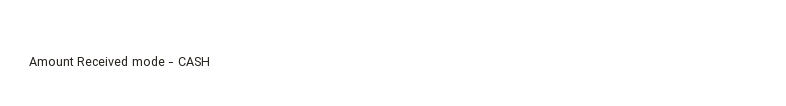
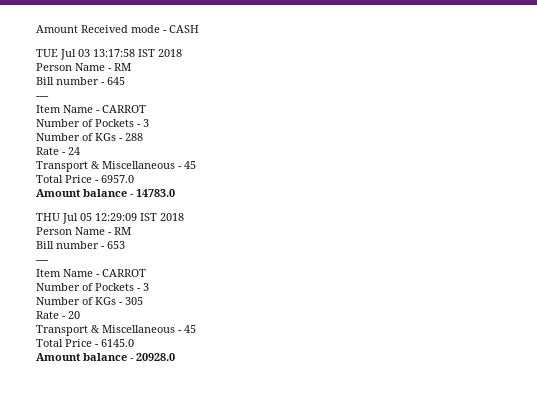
(210, 61) none -> [36,49,182,60] [36,63,131,71] [36,77,125,85] [36,96,49,99] [36,105,146,113] [36,119,149,127] [36,133,143,141] [36,147,80,155] [36,161,196,172] [36,175,134,183] [36,189,175,197] [36,213,184,224] [36,227,131,235] [36,241,125,249] [36,260,49,263] [36,269,146,277] [36,283,149,291] [36,297,143,305] [36,311,80,319] [36,325,196,336] [36,339,134,347] [36,353,175,361] // TUE Jul 03 13:17:58 IST 2018 // Person Name - RM // Bill number - 645 // ---- // Item Name - CARROT // Number of Pockets - 3 // Number of KGs - 288 // Rate - 24 // Transport & Miscellaneous - 45 // Total Price - 6957.0 // Amount balance - 14783.0 // THU Jul 05 12:29:09 IST 2018 // Person Name - RM // Bill number - 653 // ---- // Item Name - CARROT // Number of Pockets - 3 // Number of KGs - 305 // Rate - 20 // Transport & Miscellaneous - 45 // Total Price - 6145.0 // Amount balance - 20928.0

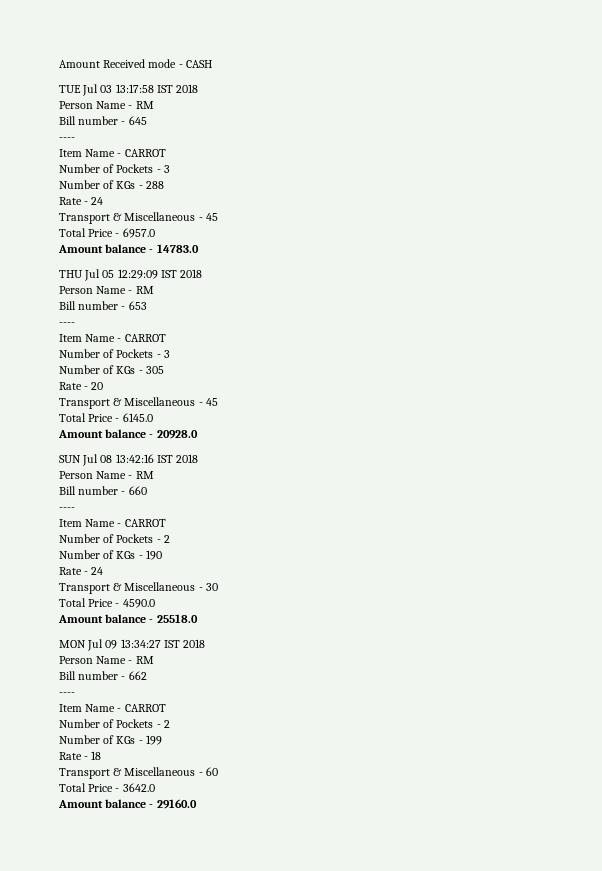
(175, 357) none -> [59,454,199,466] [59,471,154,479] [59,486,147,495] [59,507,75,511] [59,519,166,527] [59,534,170,543] [59,550,162,560] [59,567,104,575] [59,582,218,594] [59,598,155,608] [58,614,198,623] [59,639,206,651] [59,656,154,664] [59,671,147,680] [59,692,75,696] [59,704,166,712] [59,719,170,728] [59,735,162,745] [59,751,102,760] [59,767,218,779] [59,783,155,792] [58,799,197,809] // SUN Jul 08 13:42:16 IST 2018 // Person Name - RM // Bill number - 660 // ---- // Item Name - CARROT // Number of Pockets - 2 // Number of KGs - 190 // Rate - 24 // Transport & Miscellaneous - 30 // Total Price - 4590.0 // Amount balance - 25518.0 // MON Jul 09 13:34:27 IST 2018 // Person Name - RM // Bill number - 662 // ---- // Item Name - CARROT // Number of Pockets - 2 // Number of KGs - 199 // Rate - 18 // Transport & Miscellaneous - 60 // Total Price - 3642.0 // Amount balance - 29160.0

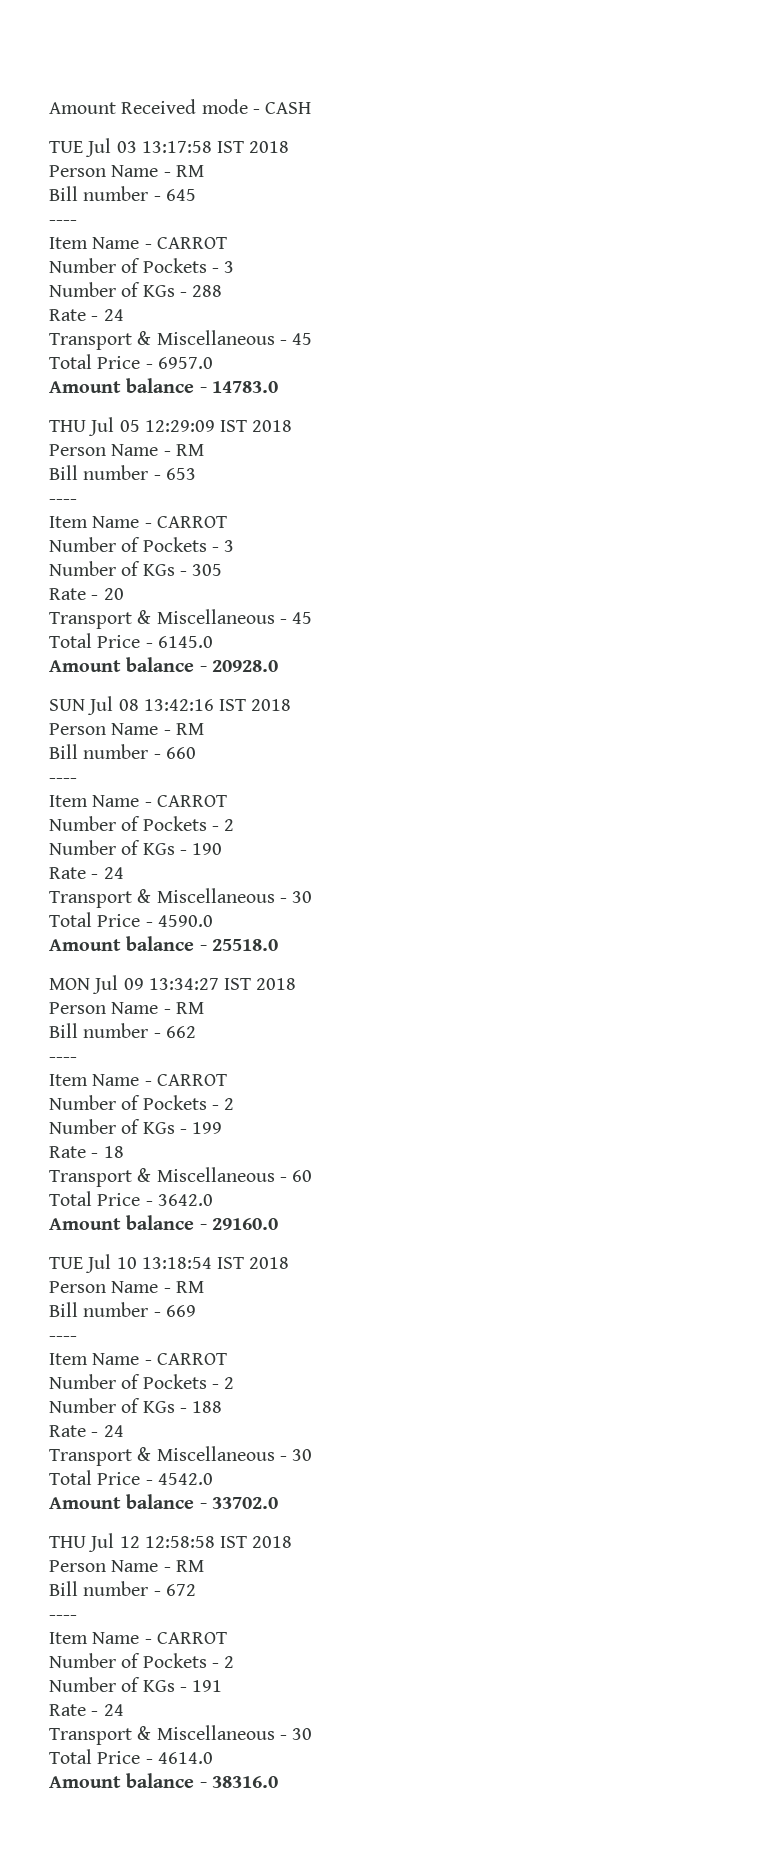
(197, 804) none -> [49,1254,290,1273] [49,1281,204,1293] [49,1302,196,1317] [49,1336,77,1341] [49,1353,227,1365] [49,1374,235,1389] [49,1398,223,1413] [49,1425,124,1437] [49,1446,313,1466] [49,1470,213,1485] [49,1494,278,1509] [49,1533,293,1552] [49,1560,204,1572] [49,1581,196,1596] [49,1615,77,1620] [49,1632,227,1644] [49,1653,235,1668] [49,1677,223,1692] [49,1704,124,1716] [49,1725,313,1745] [49,1749,213,1764] [49,1773,278,1788] // TUE Jul 10 13:18:54 IST 2018 // Person Name - RM // Bill number - 669 // ---- // Item Name - CARROT // Number of Pockets - 2 // Number of KGs - 188 // Rate - 24 // Transport & Miscellaneous - 30 // Total Price - 4542.0 // Amount balance - 33702.0 // THU Jul 12 12:58:58 IST 2018 // Person Name - RM // Bill number - 672 // ---- // Item Name - CARROT // Number of Pockets - 2 // Number of KGs - 191 // Rate - 24 // Transport & Miscellaneous - 30 // Total Price - 4614.0 // Amount balance - 38316.0

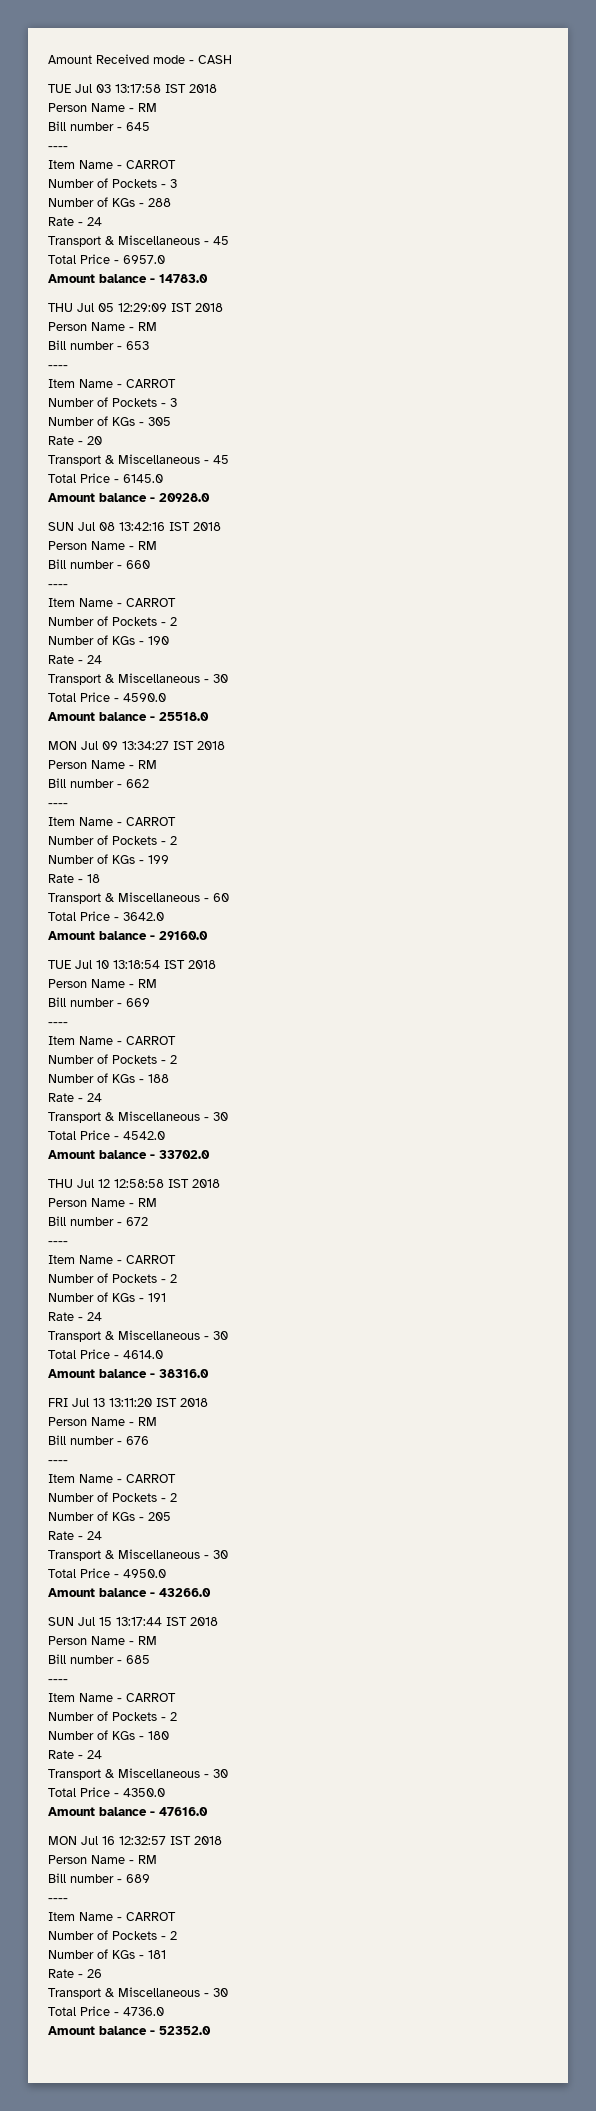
(278, 1782) none -> [48,1398,208,1407] [48,1417,157,1426] [48,1435,149,1445] [48,1460,68,1464] [48,1474,176,1483] [48,1492,177,1502] [48,1511,171,1521] [48,1531,102,1540] [48,1549,228,1561] [48,1568,166,1578] [48,1588,211,1597] [48,1617,218,1626] [48,1636,157,1645] [48,1654,150,1664] [48,1679,68,1683] [48,1693,176,1702] [48,1711,177,1721] [48,1730,169,1740] [48,1750,102,1759] [48,1768,228,1780] [48,1787,165,1797] [48,1807,208,1816] [48,1836,222,1845] [48,1855,157,1864] [48,1873,150,1883] [48,1898,68,1902] [48,1912,176,1921] [48,1930,177,1940] [48,1949,166,1959] [48,1969,102,1978] [48,1987,228,1999] [48,2006,164,2016] [48,2026,211,2035] // FRI Jul 13 13:11:20 IST 2018 // Person Name - RM // Bill number - 676 // ---- // Item Name - CARROT // Number of Pockets - 2 // Number of KGs - 205 // Rate - 24 // Transport & Miscellaneous - 30 // Total Price - 4950.0 // Amount balance - 43266.0 // SUN Jul 15 13:17:44 IST 2018 // Person Name - RM // Bill number - 685 // ---- // Item Name - CARROT // Number of Pockets - 2 // Number of KGs - 180 // Rate - 24 // Transport & Miscellaneous - 30 // Total Price - 4350.0 // Amount balance - 47616.0 // MON Jul 16 12:32:57 IST 2018 // Person Name - RM // Bill number - 689 // ---- // Item Name - CARROT // Number of Pockets - 2 // Number of KGs - 181 // Rate - 26 // Transport & Miscellaneous - 30 // Total Price - 4736.0 // Amount balance - 52352.0

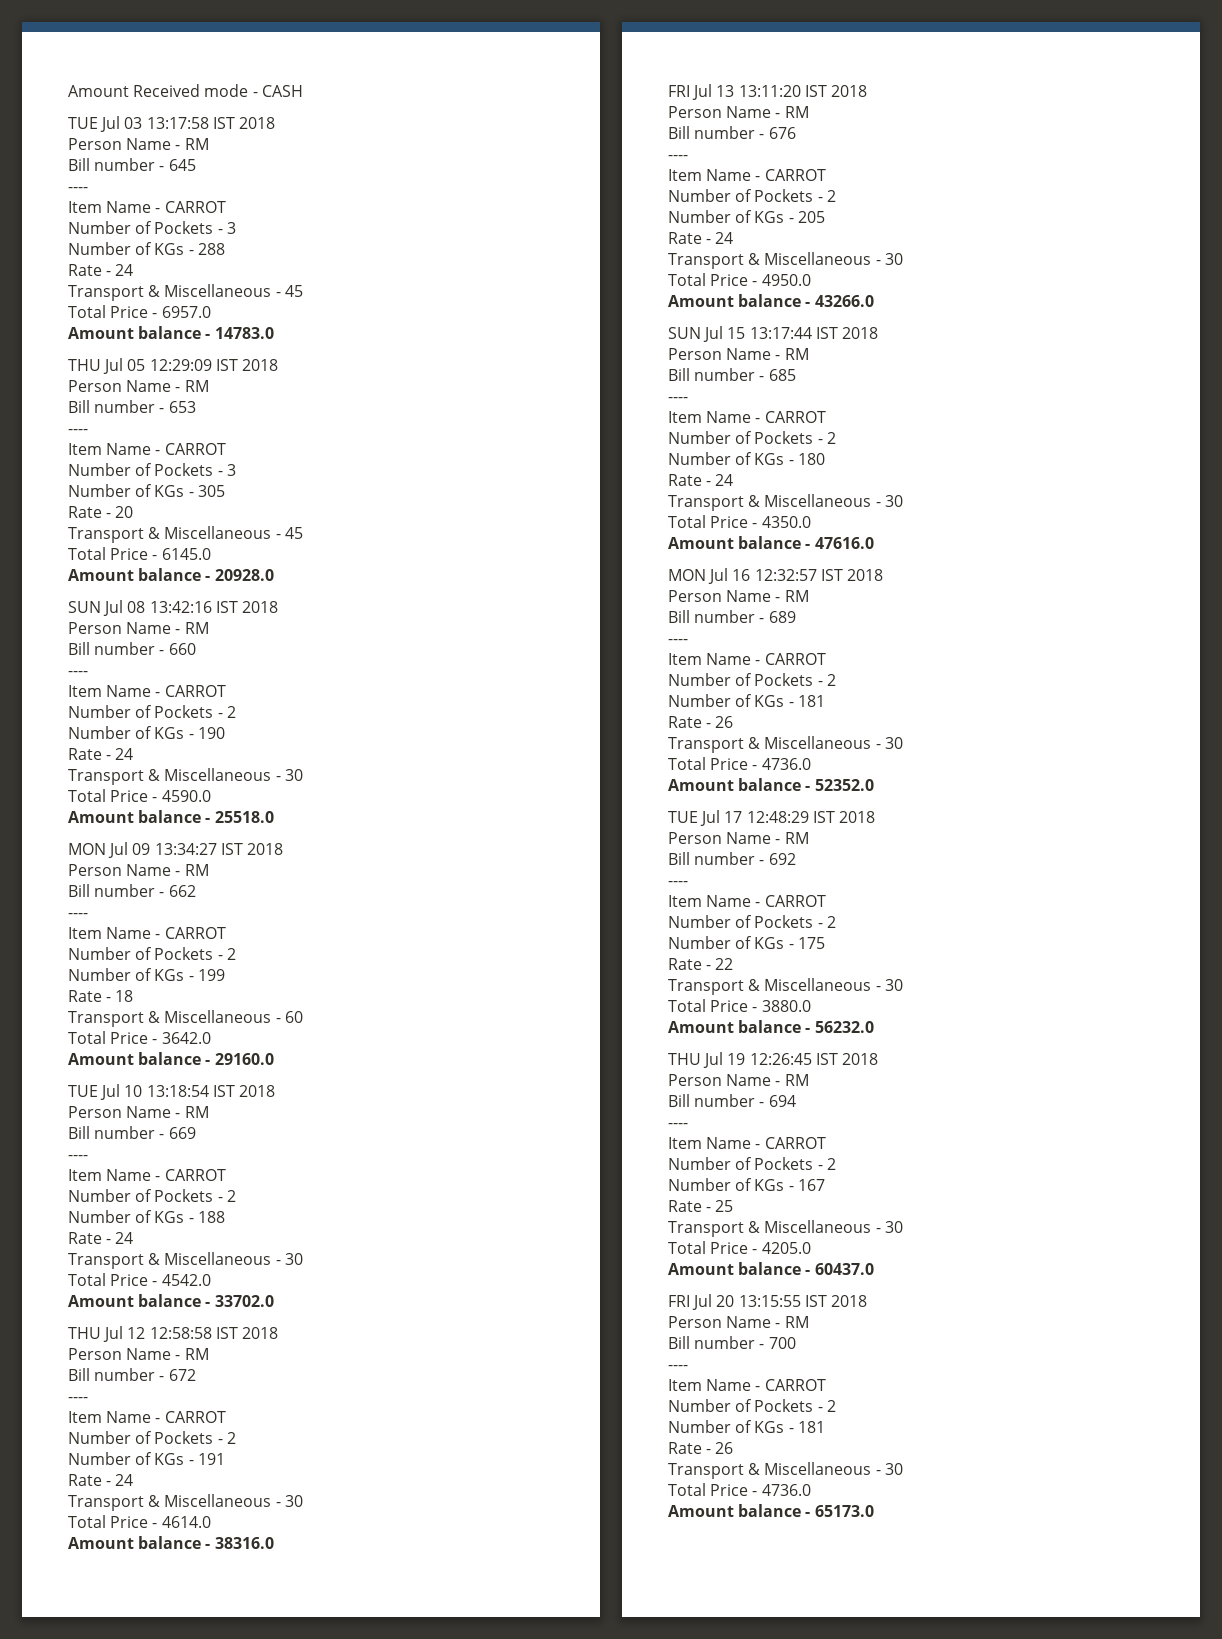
(211, 2030) none -> [668,810,875,826] [668,832,809,844] [668,852,796,865] [668,881,688,886] [668,895,826,907] [668,915,836,928] [668,936,825,949] [668,958,734,970] [668,978,903,995] [668,999,811,1012] [668,1020,874,1033] [668,1052,878,1068] [668,1074,809,1086] [668,1094,796,1107] [668,1123,688,1128] [668,1137,826,1149] [668,1157,836,1170] [668,1178,825,1191] [668,1200,734,1212] [668,1220,903,1237] [668,1241,811,1254] [668,1262,874,1275] [668,1294,867,1310] [668,1316,809,1328] [668,1336,796,1349] [668,1365,688,1370] [668,1379,826,1391] [668,1399,836,1412] [668,1420,825,1433] [668,1442,734,1454] [668,1462,903,1479] [668,1483,811,1496] [668,1504,874,1517] // TUE Jul 17 12:48:29 IST 2018 // Person Name - RM // Bill number - 692 // ---- // Item Name - CARROT // Number of Pockets - 2 // Number of KGs - 175 // Rate - 22 // Transport & Miscellaneous - 30 // Total Price - 3880.0 // Amount balance - 56232.0 // THU Jul 19 12:26:45 IST 2018 // Person Name - RM // Bill number - 694 // ---- // Item Name - CARROT // Number of Pockets - 2 // Number of KGs - 167 // Rate - 25 // Transport & Miscellaneous - 30 // Total Price - 4205.0 // Amount balance - 60437.0 // FRI Jul 20 13:15:55 IST 2018 // Person Name - RM // Bill number - 700 // ---- // Item Name - CARROT // Number of Pockets - 2 // Number of KGs - 181 // Rate - 26 // Transport & Miscellaneous - 30 // Total Price - 4736.0 // Amount balance - 65173.0

